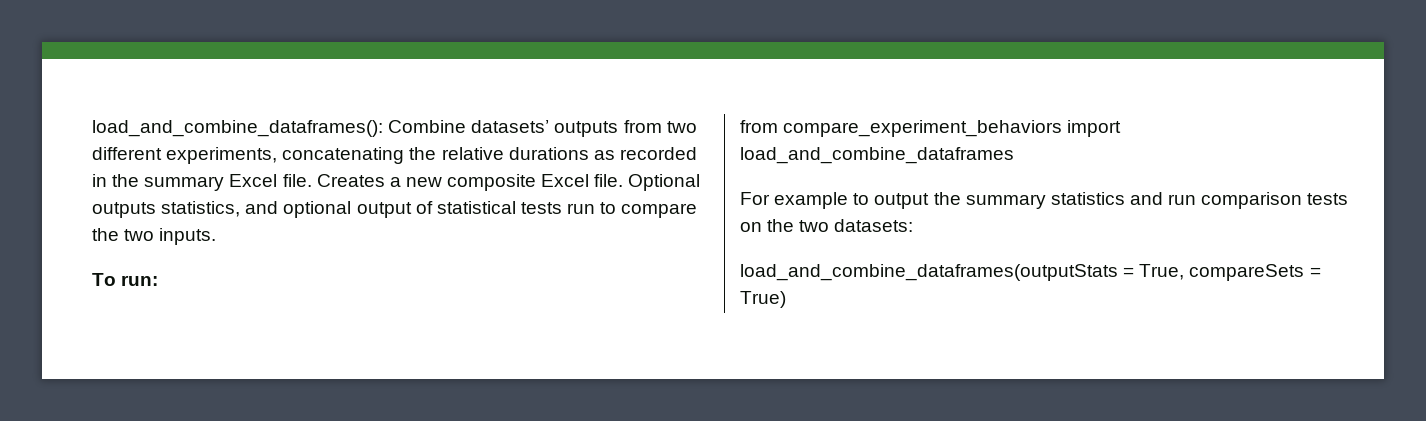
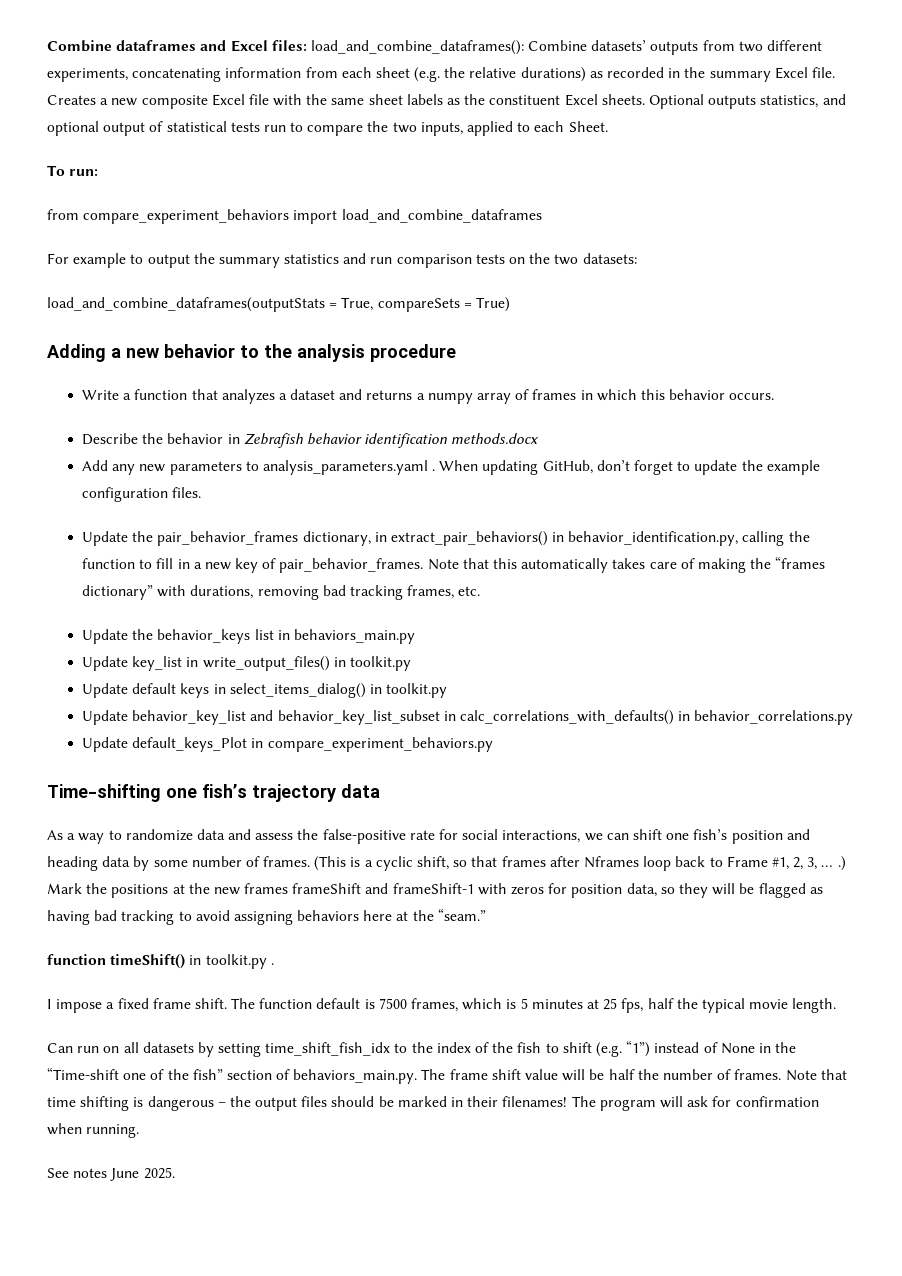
(92, 128) none -> [47,40,307,52] Combine dataframes and Excel files:
(405, 155) none -> [225,67,441,82] information from each sheet (e.g.
[508,147,589,160] durations -> [520,67,586,82] durations)
[594,174,624,187] file. -> [248,94,645,106] file with the same sheet labels as the constituent Excel sheets.
[159,228,217,245] inputs. -> [420,121,608,136] inputs, applied to each Sheet.
(786, 299) none -> [47,344,456,362] [81,389,775,404] [81,433,540,448] [81,460,820,475] [81,487,202,502] [81,531,810,546] [81,556,826,573] [81,585,481,600] [81,629,415,644] [81,656,411,671] [81,683,448,698] [81,710,854,725] [81,737,493,752] [47,784,380,802] [47,829,810,844] [47,856,846,871] [47,883,823,898] [47,908,486,925] [47,954,274,969] [47,998,837,1013] [47,1040,797,1057] [47,1067,847,1084] [47,1096,819,1111] [47,1123,140,1138] [47,1167,175,1181] // Adding a new behavior to the analysis procedure // Write a function that analyzes a dataset and returns a numpy array of frames in which this behavior occurs. // Describe the behavior in Zebrafish behavior identification methods.docx // Add any new parameters to analysis_parameters.yaml . When updating GitHub, don’t forget to update the example configuration files. // Update the pair_behavior_frames dictionary, in extract_pair_behaviors() in behavior_identification.py, calling the function to fill in a new key of pair_behavior_frames. Note that this automatically takes care of making the “frames dictionary” with durations, removing bad tracking frames, etc. // Update the behavior_keys list in behaviors_main.py // Update key_list in write_output_files() in toolkit.py // Update default keys in select_items_dialog() in toolkit.py // Update behavior_key_list and behavior_key_list_subset in calc_correlations_with_defaults() in behavior_correlations.py // Update default_keys_Plot in compare_experiment_behaviors.py // Time-shifting one fish’s trajectory data // As a way to randomize data and assess the false-positive rate for social interactions, we can shift one fish’s position and heading data by some number of frames. (This is a cyclic shift, so that frames after Nframes loop back to Frame #1, 2, 3, … .) Mark the positions at the new frames frameShift and frameShift-1 with zeros for position data, so they will be flagged as having bad tracking to avoid assigning behaviors here at the “seam.” // function timeShift() in toolkit.py . // I impose a fixed frame shift. The function default is 7500 frames, which is 5 minutes at 25 fps, half the typical movie length. // Can run on all datasets by setting time_shift_fish_idx to the index of the fish to shift (e.g. “1”) instead of None in the “Time-shift one of the fish” section of behaviors_main.py. The frame shift value will be half the number of frames. Note that time shifting is dangerous – the output files should be marked in their filenames! The program will ask for confirmation when running. // See notes June 2025.

